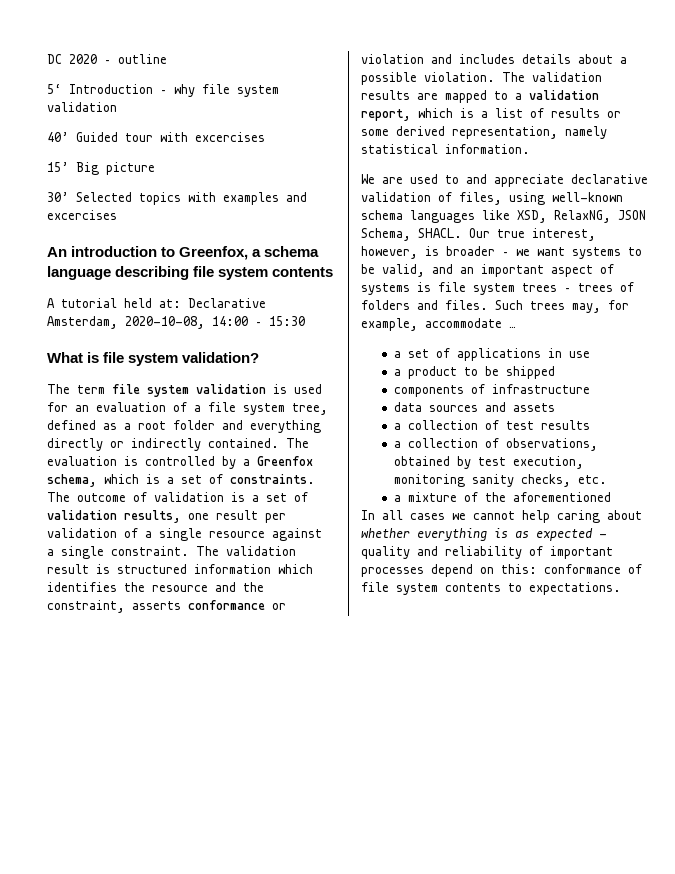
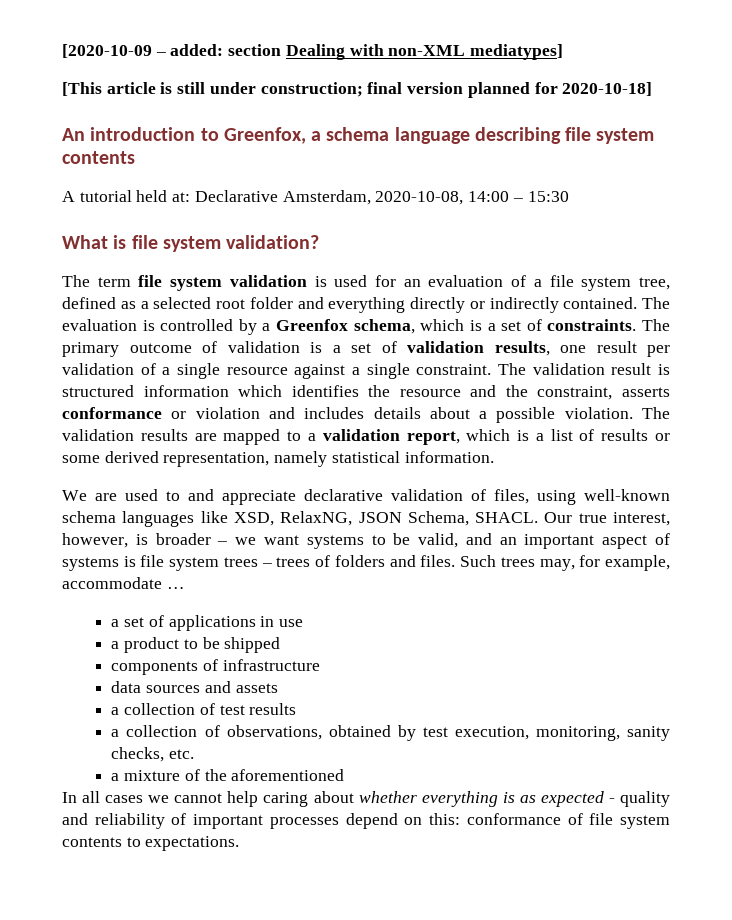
[47,54,167,64] [47,84,279,97] [47,102,117,112] [47,132,265,142] [47,162,155,175] [47,192,307,205] [47,210,117,220] DC 2020 – outline // 5‘ Introduction – why file system validation // 40’ Guided tour with excercises // 15’ Big picture // 30’ Selected topics with examples and excercises -> [62,44,564,60] [62,82,653,98] [2020-10-09 – added: section Dealing with non-XML mediatypes] // [This article is still under construction; final version planned for 2020-10-18]
(131, 426) none -> [153,297,212,309] selected
(70, 497) none -> [62,342,119,357] primary
[394,474,466,487] monitoring -> [535,726,620,741] monitoring,

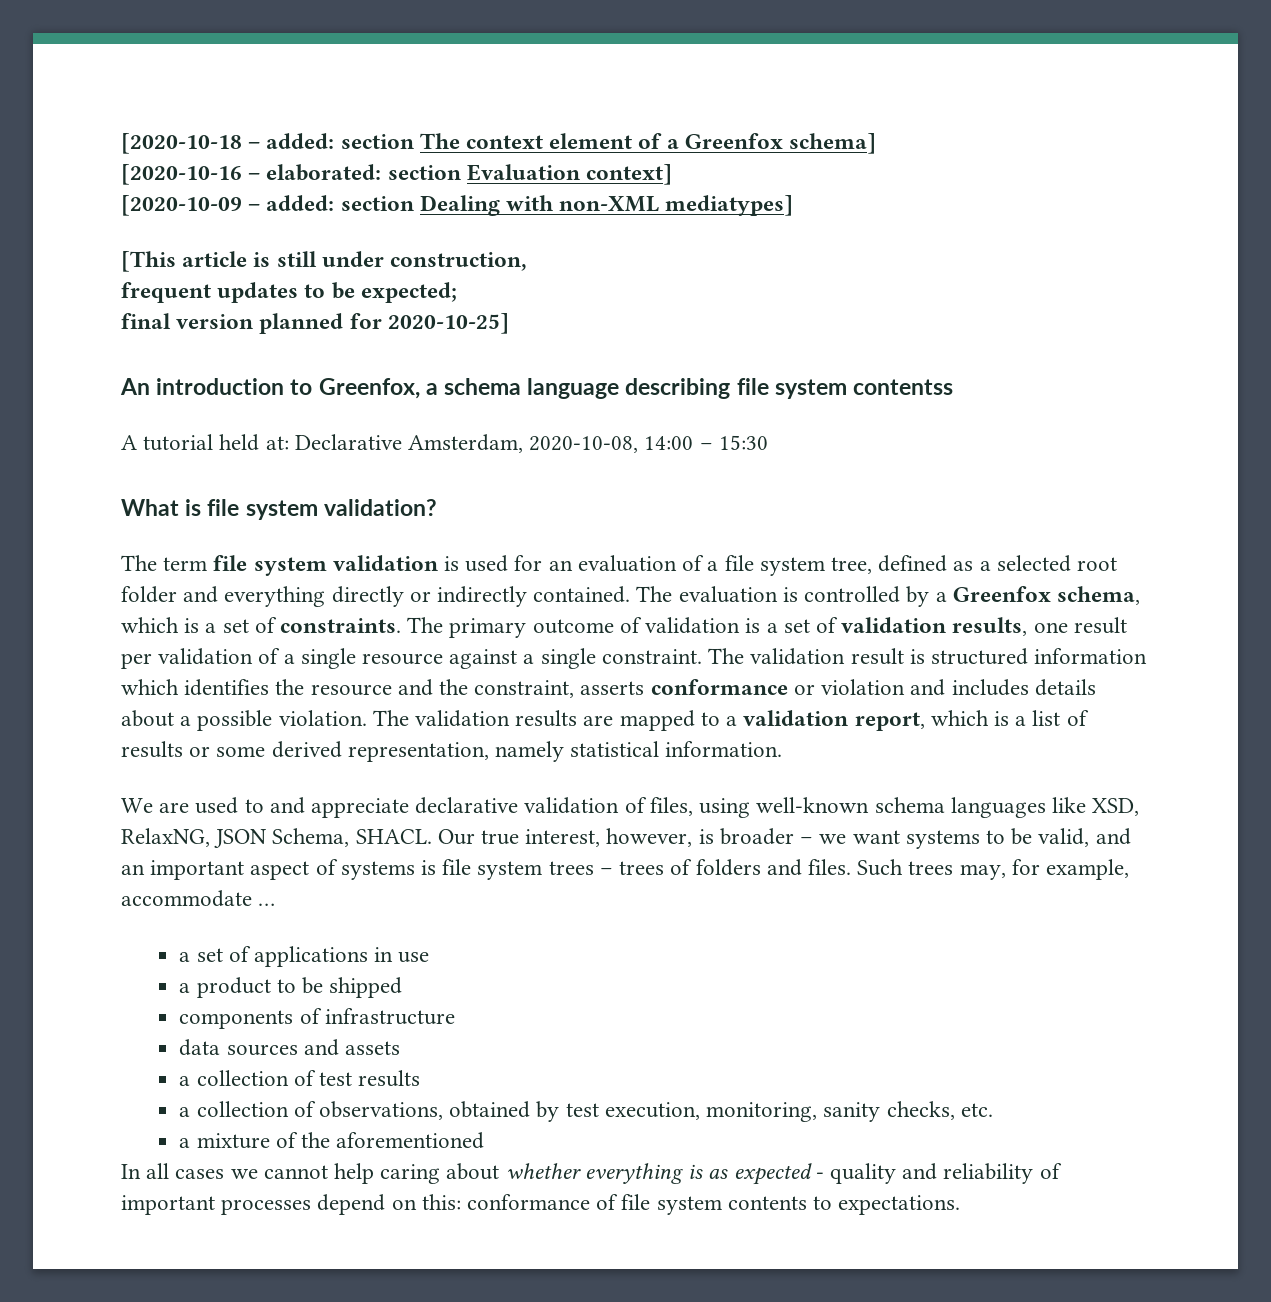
(62, 51) none -> [121,133,877,154] [121,164,673,185] [2020-10-18 – added: section The context element of a Greenfox schema] // [2020-10-16 – elaborated: section Evaluation context] //
[260,82,363,97] construction; -> [390,252,528,271] [121,282,457,303] construction, // frequent updates to be expected; //
[562,82,653,96] 2020-10-18] -> [387,313,509,334] 2020-10-25]
[62,151,135,164] contents -> [853,379,954,395] contentss

